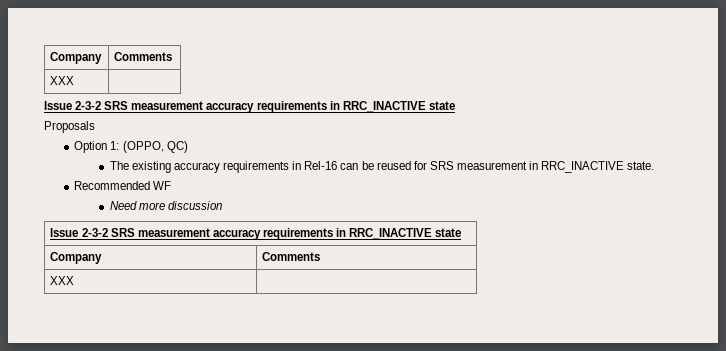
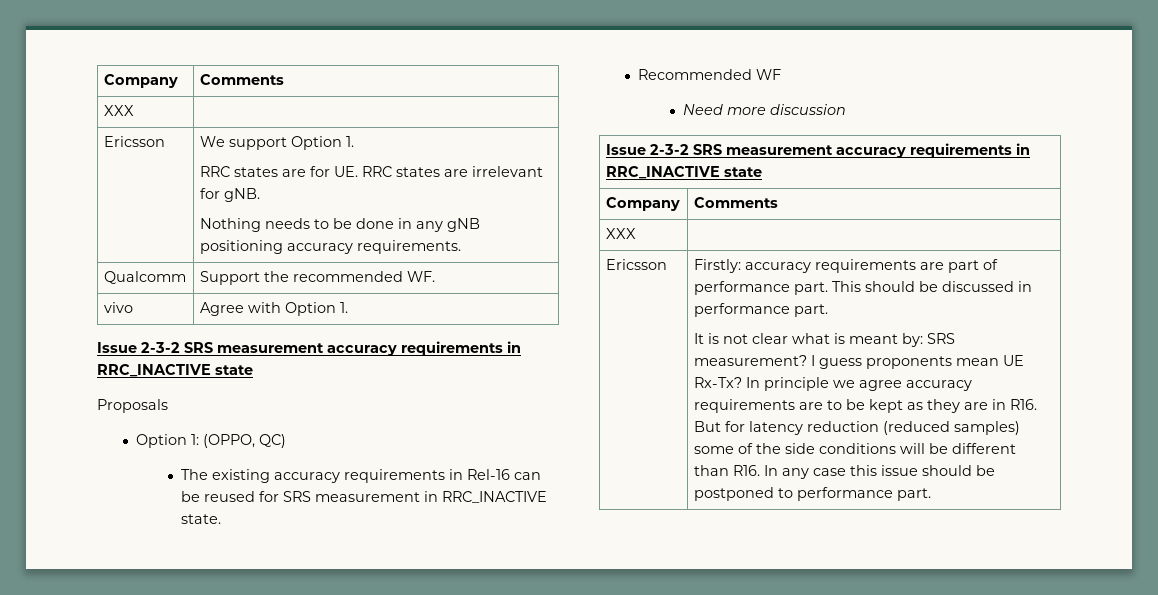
[50,52,103,64] [114,52,173,61] [50,76,75,85] Company | Comments // XXX | -> [103,74,178,88] [199,74,284,85] [103,105,134,116] [103,136,165,147] [199,136,354,150] [199,166,543,177] [199,188,260,202] [199,218,480,232] [199,240,461,254] [103,271,186,284] [199,271,435,285] [103,302,133,313] [199,302,348,316] Company | Comments // XXX | // Ericsson | We support Option 1. // RRC states are for UE. RRC states are irrelevant for gNB. // Nothing needs to be done in any gNB positioning accuracy requirements. // Qualcomm | Support the recommended WF. // vivo | Agree with Option 1.
(75, 280) none -> [605,259,667,270] [693,259,998,273] [693,281,1032,295] [693,303,828,317] [693,333,955,347] [693,355,1024,369] [693,377,972,391] [693,399,1037,413] [693,421,1020,435] [693,443,1016,454] [693,465,995,479] [693,487,931,501] // Ericsson | Firstly: accuracy requirements are part of performance part. This should be discussed in performance part. // It is not clear what is meant by: SRS measurement? I guess proponents mean UE Rx-Tx? In principle we agree accuracy requirements are to be kept as they are in R16. But for latency reduction (reduced samples) some of the side conditions will be different than R16. In any case this issue should be postponed to performance part.

